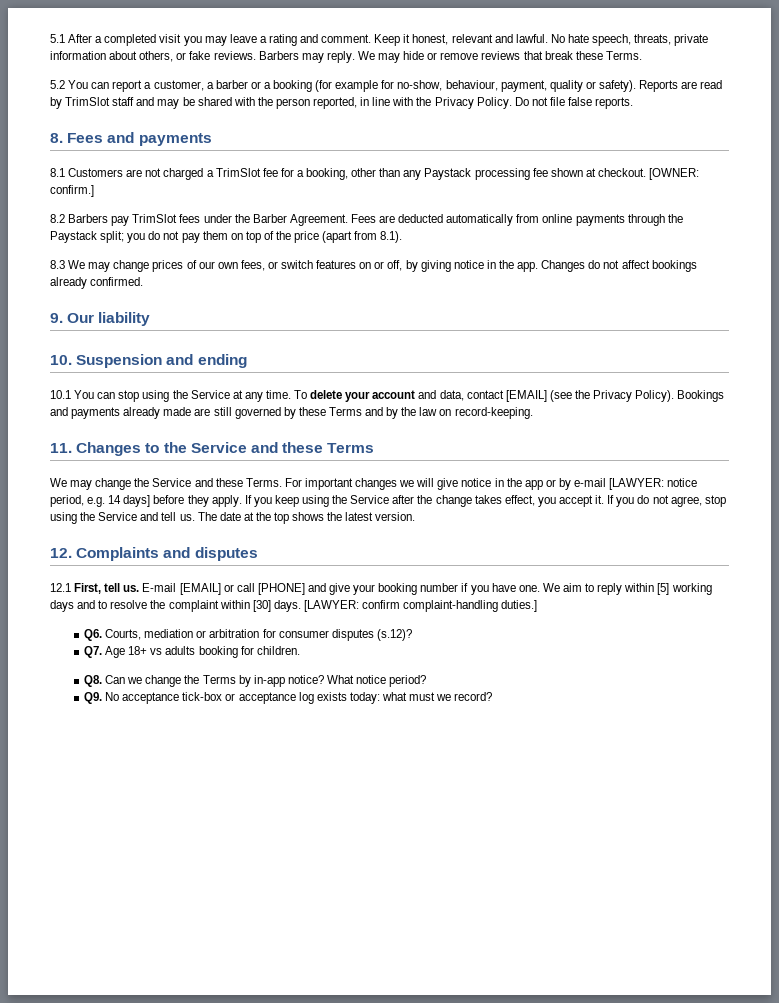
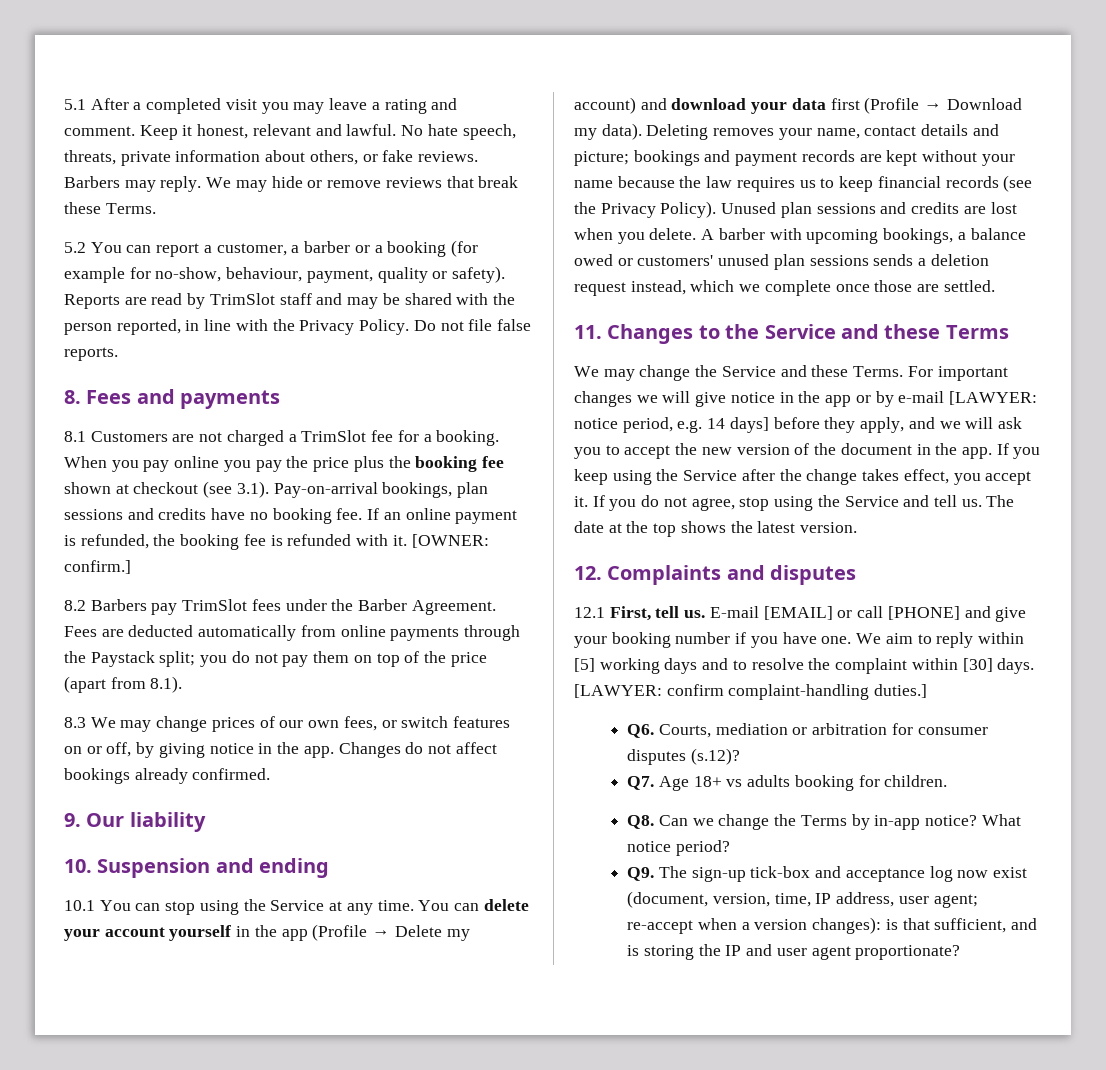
[306,168,646,180] booking, other than any Paystack processing fee shown at checkout. -> [436,430,500,446] [64,456,504,472] [64,481,489,498] [64,508,518,524] [64,534,407,550] booking. When you pay online you pay the price plus the booking fee shown at checkout (see 3.1). Pay-on-arrival bookings, plan sessions and credits have no booking fee. If an online payment is refunded, the booking fee is refunded with it.
[294,390,308,399] To -> [418,900,479,911] You can
[418,390,725,402] [50,407,533,419] and data, contact [EMAIL] (see the Privacy Policy). Bookings and payments already made are still governed by these Terms and by the law on record-keeping. -> [169,924,470,941] [574,97,1022,114] [574,123,999,140] [574,150,1015,166] [574,175,1033,192] [574,201,1017,218] [574,228,1026,244] [574,254,989,270] [574,280,995,296] yourself in the app (Profile → Delete my account) and download your data first (Profile → Download my data). Deleting removes your name, contact details and picture; bookings and payment records are kept without your name because the law requires us to keep financial records (see the Privacy Policy). Unused plan sessions and credits are lost when you delete. A barber with upcoming bookings, a balance owed or customers' unused plan sessions sends a deletion request instead, which we complete once those are settled.
[211,495,242,507] apply. -> [860,417,1022,433] [574,443,992,459] apply, and we will ask you to accept the new version of the document in the app.
[105,692,493,704] No acceptance tick-box or acceptance log exists today: what must we record? -> [659,866,1028,882] [627,891,978,908] [627,917,1038,934] [627,944,961,960] The sign-up tick-box and acceptance log now exist (document, version, time, IP address, user agent; re-accept when a version changes): is that sufficient, and is storing the IP and user agent proportionate?

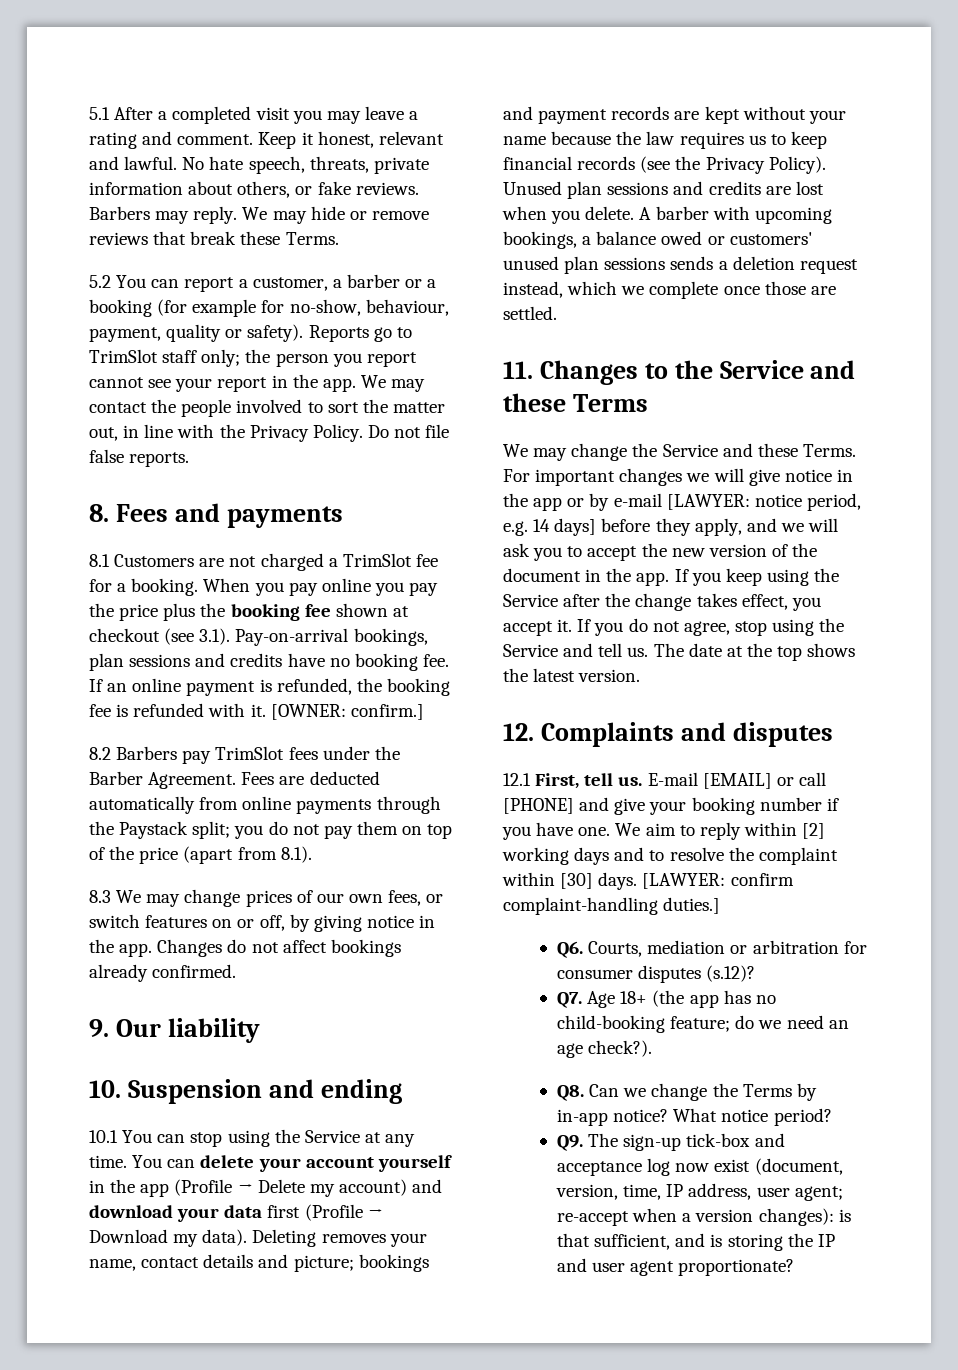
[124,293,515,309] [64,319,181,335] are read by TrimSlot staff and may be shared with the person reported, -> [373,327,412,342] [89,349,417,367] [89,374,426,392] [89,399,445,417] [89,427,118,441] go to TrimSlot staff only; the person you report cannot see your report in the app. We may contact the people involved to sort the matter out,
[574,658,595,672] [5] -> [802,823,826,839] [2]
[726,775,948,791] vs adults booking for children. -> [652,990,776,1008] [557,1015,849,1033] [557,1040,653,1058] (the app has no child-booking feature; do we need an age check?).

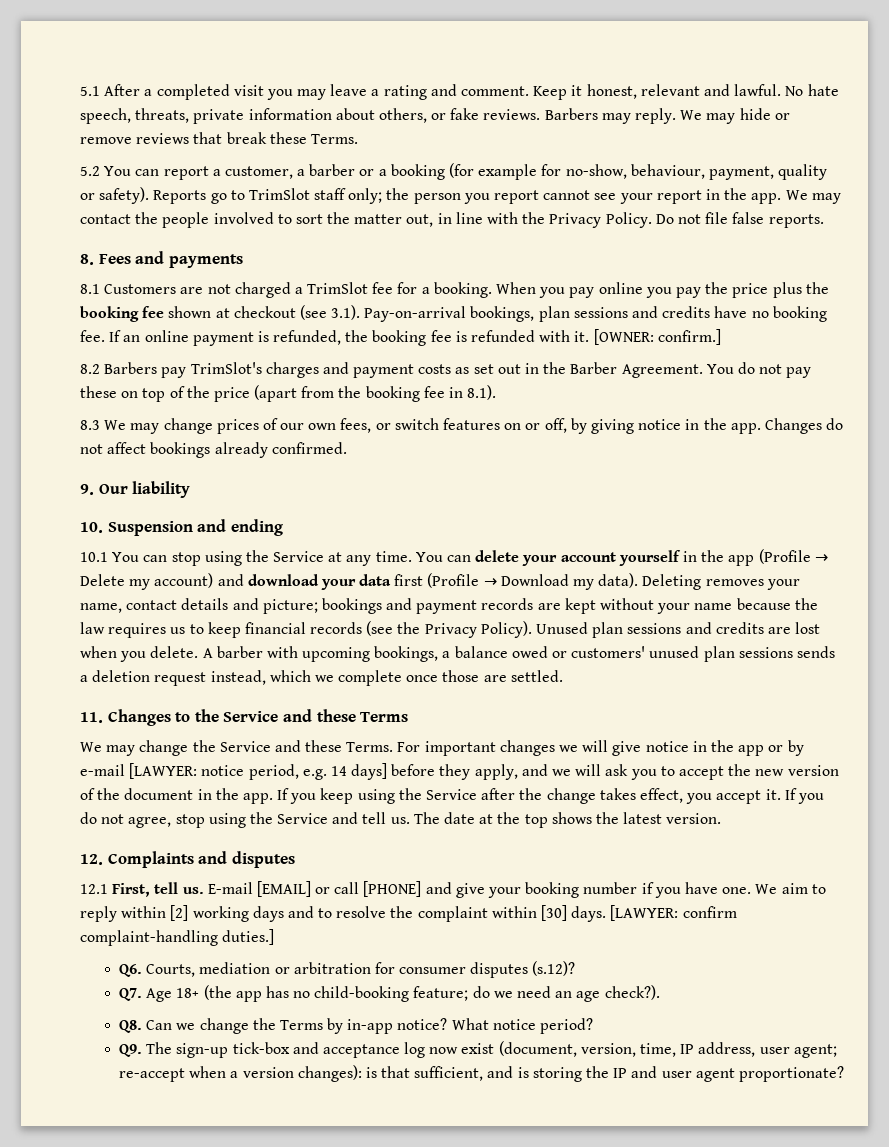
[215,746,400,760] [89,771,380,789] [89,796,441,814] [89,821,264,839] TrimSlot fees under the Barber Agreement. Fees are deducted automatically from online payments through the Paystack split; you -> [190,362,734,378] TrimSlot's charges and payment costs as set out in the Barber Agreement. You
[356,821,398,835] them -> [80,386,117,398] these
(277, 853) none -> [338,386,464,402] the booking fee in

